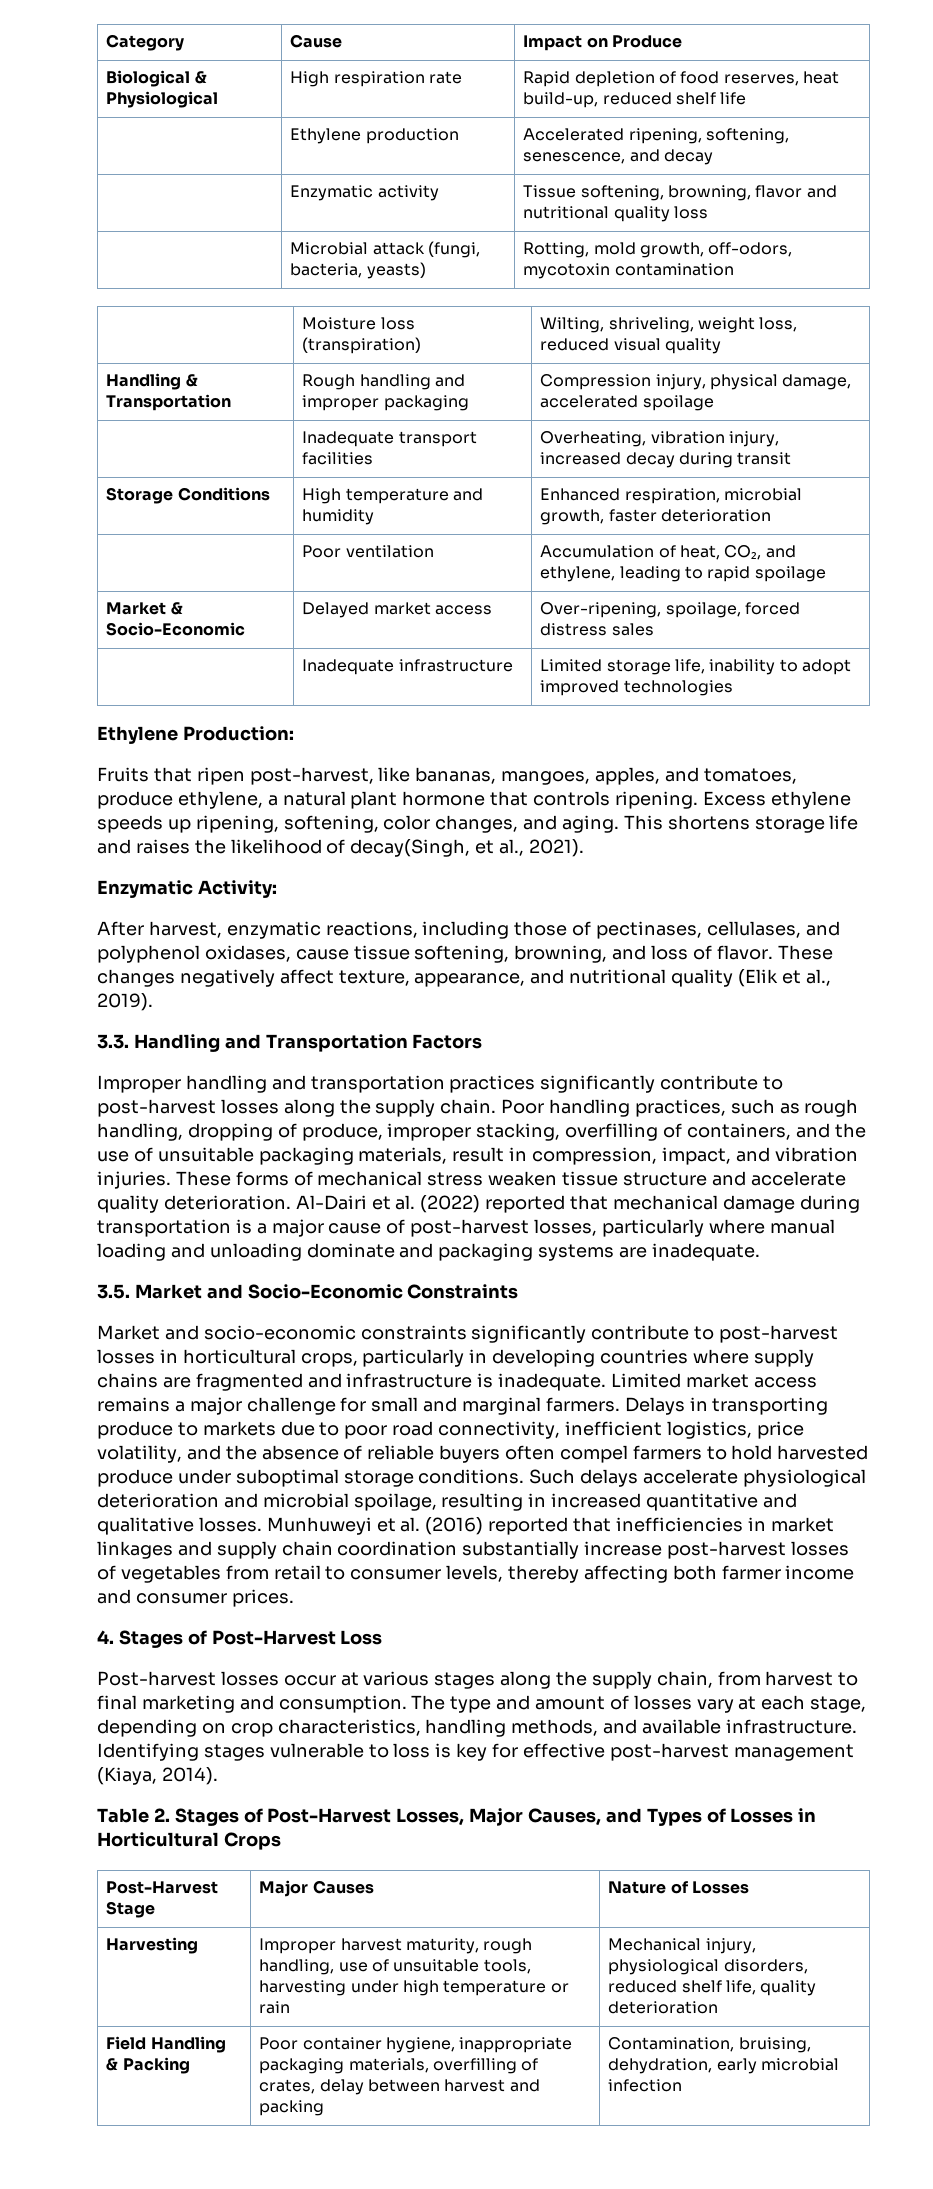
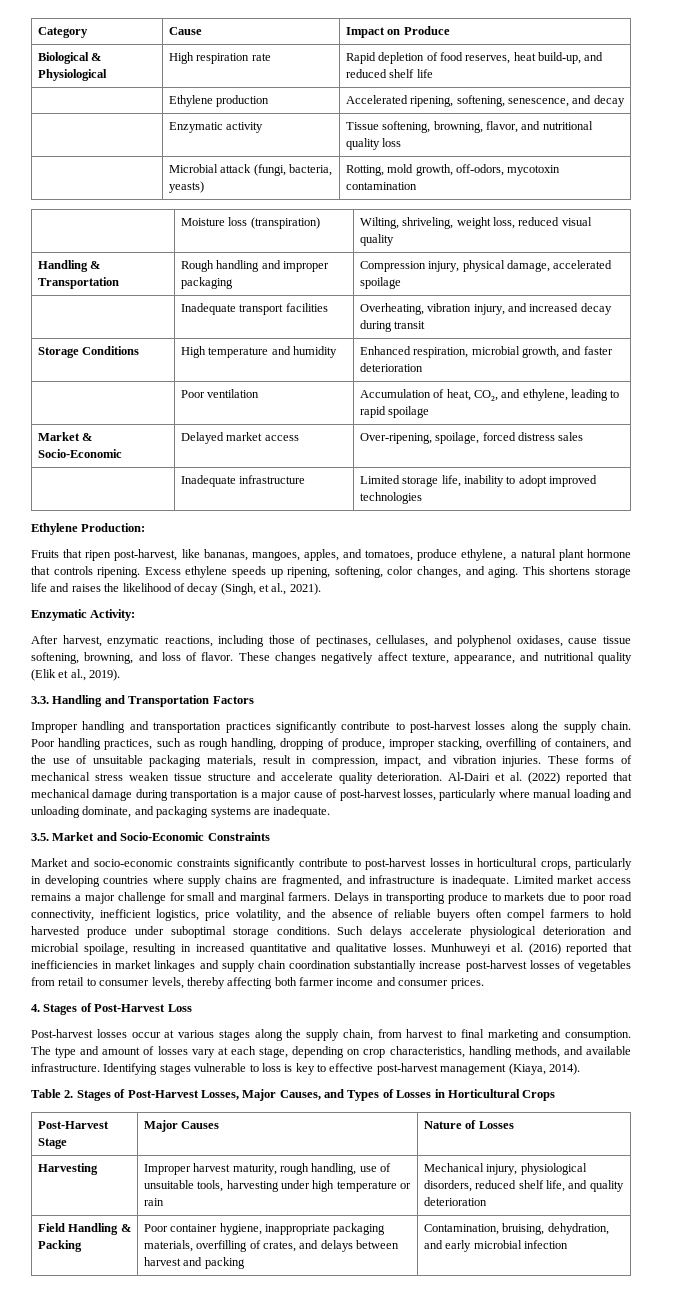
(599, 100) none -> [584,52,604,61] and
[755,185,803,198] flavor -> [485,121,518,133] flavor,
(779, 439) none -> [507,303,527,312] and
(605, 517) none -> [562,346,582,355] and
[350,839,471,857] decay(Singh, -> [187,583,256,595] decay (Singh,
[306,1243,395,1258] dominate -> [82,806,132,818] dominate,
[195,1373,303,1391] fragmented -> [282,875,343,887] fragmented,
[492,1743,519,1758] for -> [317,1064,326,1072] to
(756, 1987) none -> [568,1180,588,1189] and
[319,2079,364,2095] delay -> [299,1240,353,1252] and delays
(713, 2066) none -> [423,1240,443,1249] and

